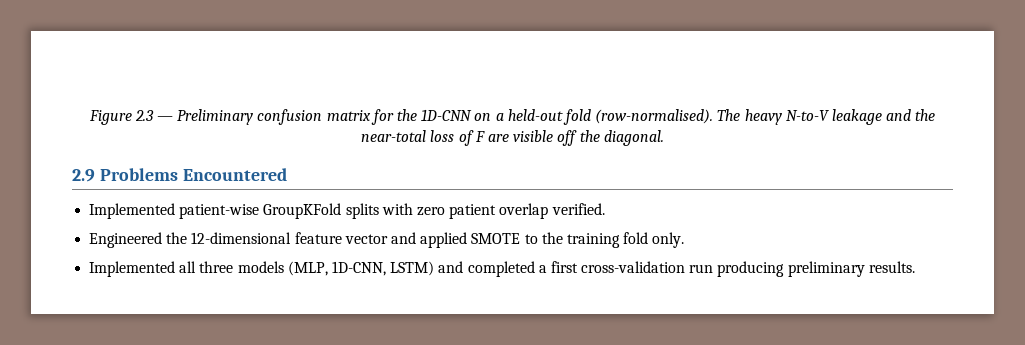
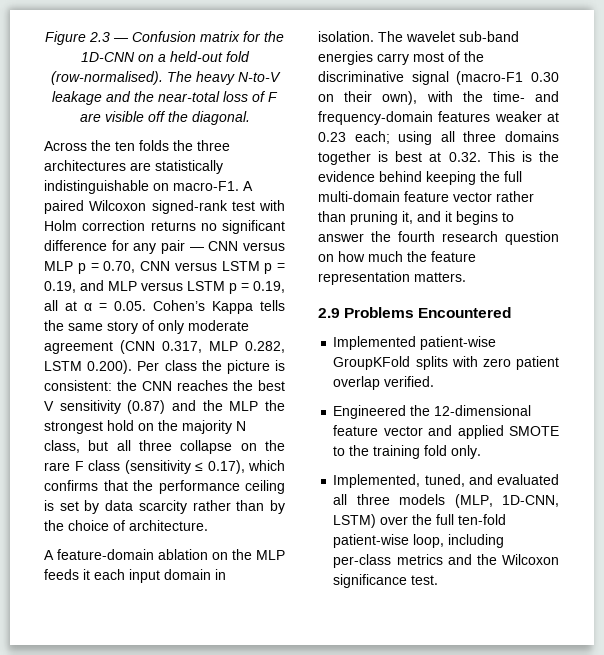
[177,109,323,125] Preliminary confusion -> [132,31,196,42] Confusion
(664, 138) none -> [44,140,230,151] [44,160,223,174] [44,180,253,194] [44,200,285,214] [44,220,285,234] [44,240,285,254] [44,261,285,274] [44,280,285,294] [44,300,285,314] [44,320,249,334] [44,340,285,354] [44,360,285,374] [44,380,285,391] [44,400,285,414] [44,420,246,434] [44,440,285,454] [44,460,285,474] [44,480,285,494] [44,500,285,514] [44,520,208,531] [44,549,285,560] [44,569,226,583] [318,31,519,42] [318,51,484,65] [318,71,559,85] [318,91,559,105] [318,111,559,125] [318,131,559,145] [318,151,559,165] [318,171,522,185] [318,191,534,202] [318,211,514,225] [318,231,559,245] [318,251,476,262] [318,271,466,285] // Across the ten folds the three architectures are statistically indistinguishable on macro-F1. A paired Wilcoxon signed-rank test with Holm correction returns no significant difference for any pair — CNN versus MLP p = 0.70, CNN versus LSTM p = 0.19, and MLP versus LSTM p = 0.19, all at α = 0.05. Cohen’s Kappa tells the same story of only moderate agreement (CNN 0.317, MLP 0.282, LSTM 0.200). Per class the picture is consistent: the CNN reaches the best V sensitivity (0.87) and the MLP the strongest hold on the majority N class, but all three collapse on the rare F class (sensitivity ≤ 0.17), which confirms that the performance ceiling is set by data scarcity rather than by the choice of architecture. // A feature-domain ablation on the MLP feeds it each input domain in isolation. The wavelet sub-band energies carry most of the discriminative signal (macro-F1 0.30 on their own), with the time- and frequency-domain features weaker at 0.23 each; using all three domains together is best at 0.32. This is the evidence behind keeping the full multi-domain feature vector rather than pruning it, and it begins to answer the fourth research question on how much the feature representation matters.
[89,261,176,277] Implemented -> [333,474,559,488] Implemented, tuned, and evaluated
[438,261,915,277] and completed a first cross-validation run producing preliminary results. -> [380,514,507,525] [333,534,505,548] [333,554,559,568] [333,574,439,588] over the full ten-fold patient-wise loop, including per-class metrics and the Wilcoxon significance test.

